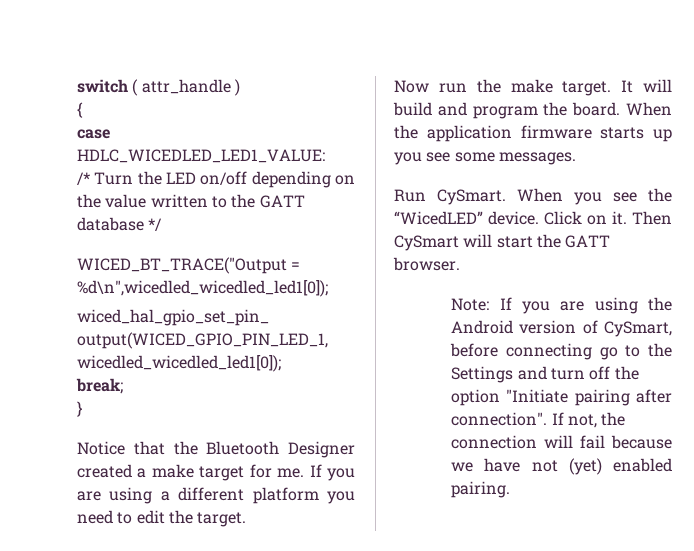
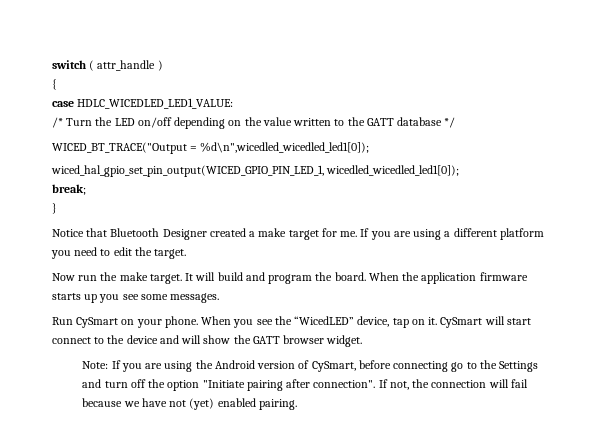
[173,441,198,455] the -> (108, 232) none
[437,189,506,205] CySmart. -> [76,316,198,328] CySmart on your phone.
[488,211,582,225] device. Click -> [357,316,409,328] device, tap
[632,211,672,225] Then -> (438, 321) none
[536,234,611,248] [393,257,460,271] the GATT browser. -> [52,335,363,347] connect to the device and will show the GATT browser widget.

